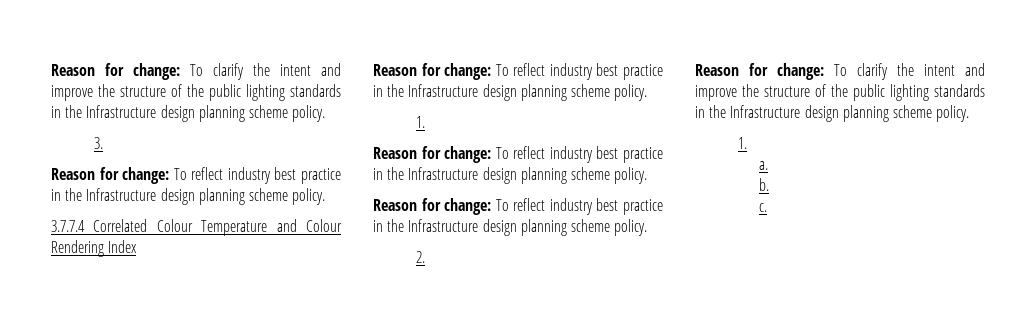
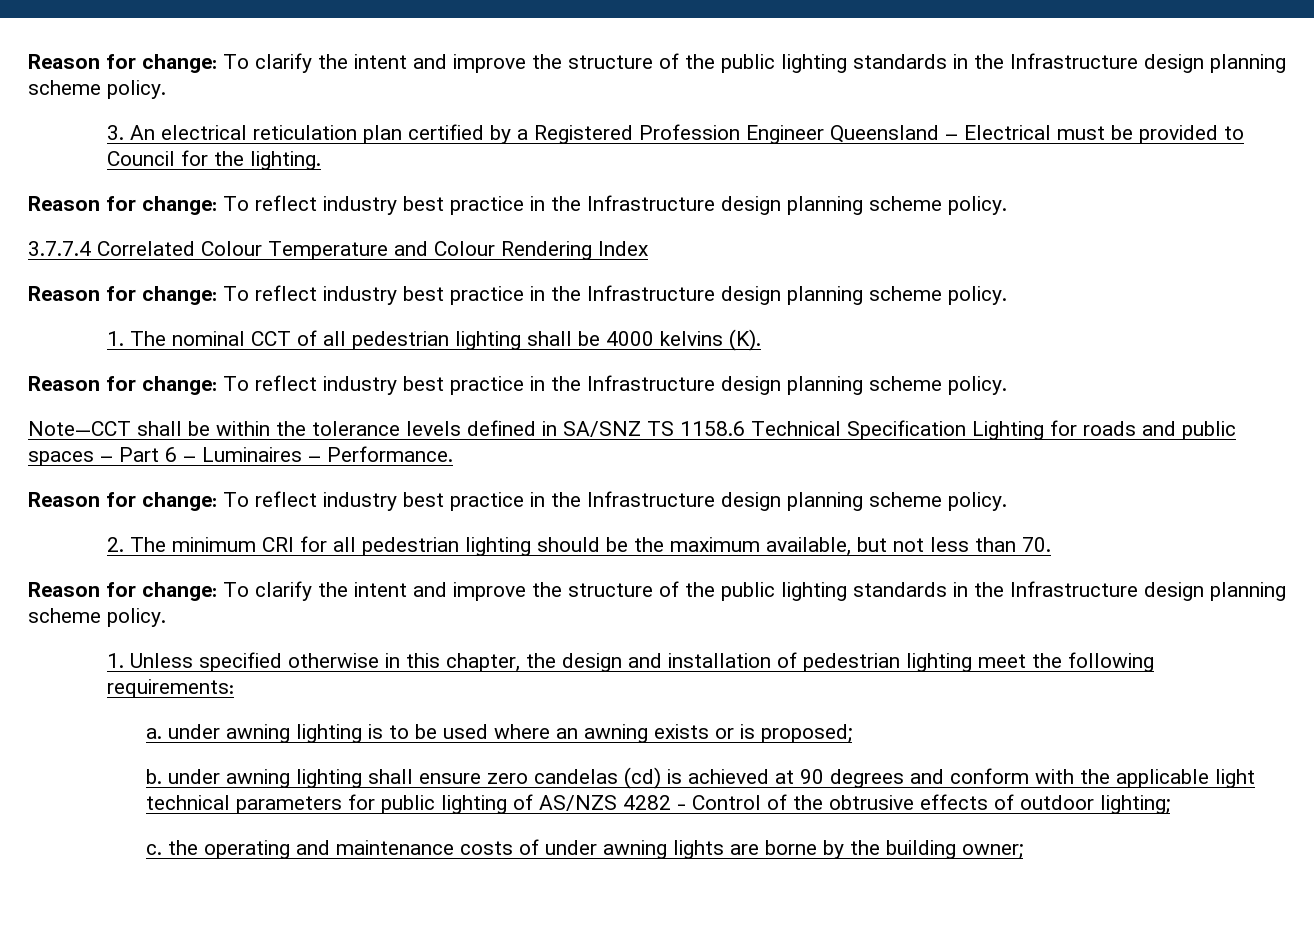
(103, 143) none -> [129,124,1244,144] [106,150,321,170] An electrical reticulation plan certified by a Registered Profession Engineer Queensland – Electrical must be provided to Council for the lighting.
(425, 122) none -> [129,329,761,351] The nominal CCT of all pedestrian lighting shall be 4000 kelvins (K).
(648, 175) none -> [28,420,1236,440] [28,446,453,466] // Note—CCT shall be within the tolerance levels defined in SA/SNZ TS 1158.6 Technical Specification Lighting for roads and public spaces – Part 6 – Luminaires – Performance.
(425, 257) none -> [129,536,1051,556] The minimum CRI for all pedestrian lighting should be the maximum available, but not less than 70.
[758,161,768,170] [758,178,769,191] [758,203,767,212] // a. // b. // c. -> [129,652,1154,672] [106,679,234,698] [146,724,853,743] [146,767,1256,789] [146,794,1171,814] [146,839,1024,859] Unless specified otherwise in this chapter, the design and installation of pedestrian lighting meet the following requirements: // a. under awning lighting is to be used where an awning exists or is proposed; // b. under awning lighting shall ensure zero candelas (cd) is achieved at 90 degrees and conform with the applicable light technical parameters for public lighting of AS/NZS 4282 - Control of the obtrusive effects of outdoor lighting; // c. the operating and maintenance costs of under awning lights are borne by the building owner;

